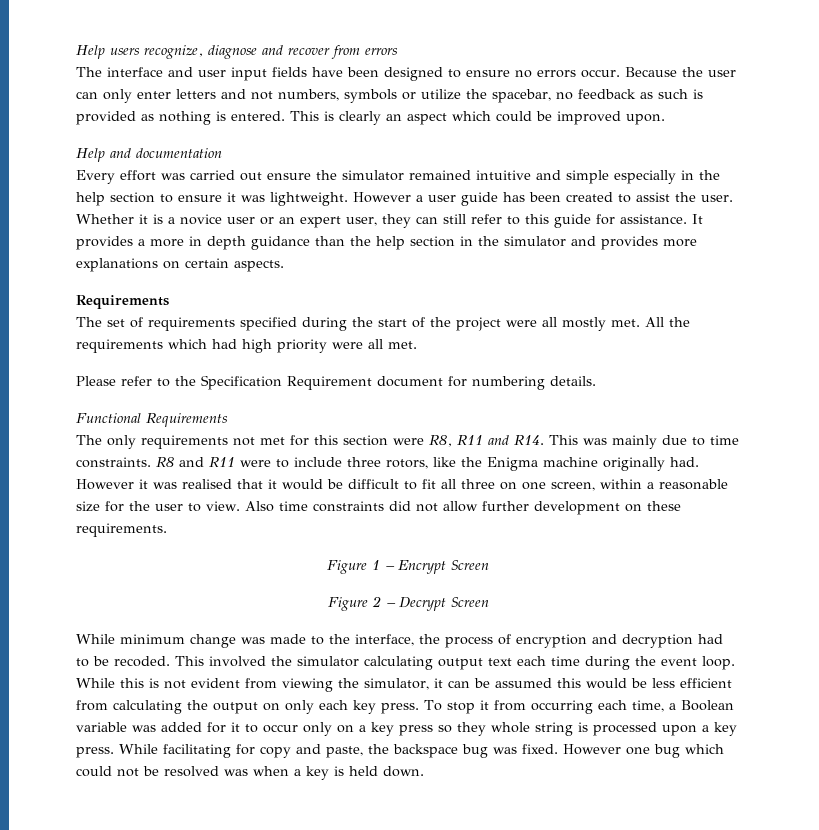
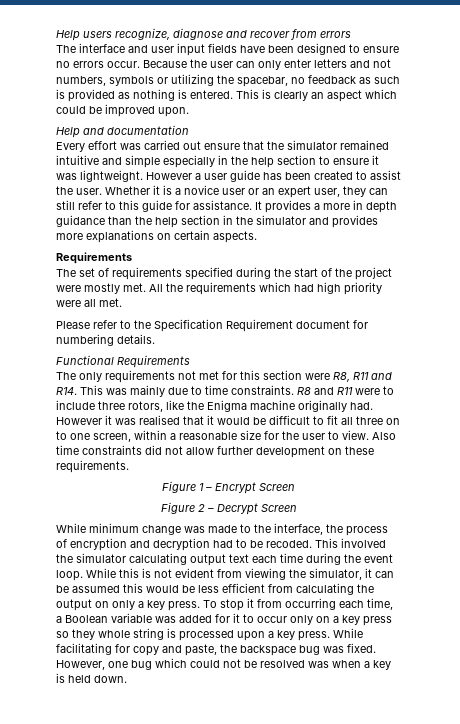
[421,89,461,100] utilize -> [171,74,214,86] utilizing
(311, 176) none -> [243,141,264,150] that
[542,317,557,327] all -> (81, 288) none
(517, 486) none -> [56,431,67,440] to
[319,700,348,710] each -> [138,601,144,608] a
[563,744,621,755] However -> [56,660,105,670] However,

